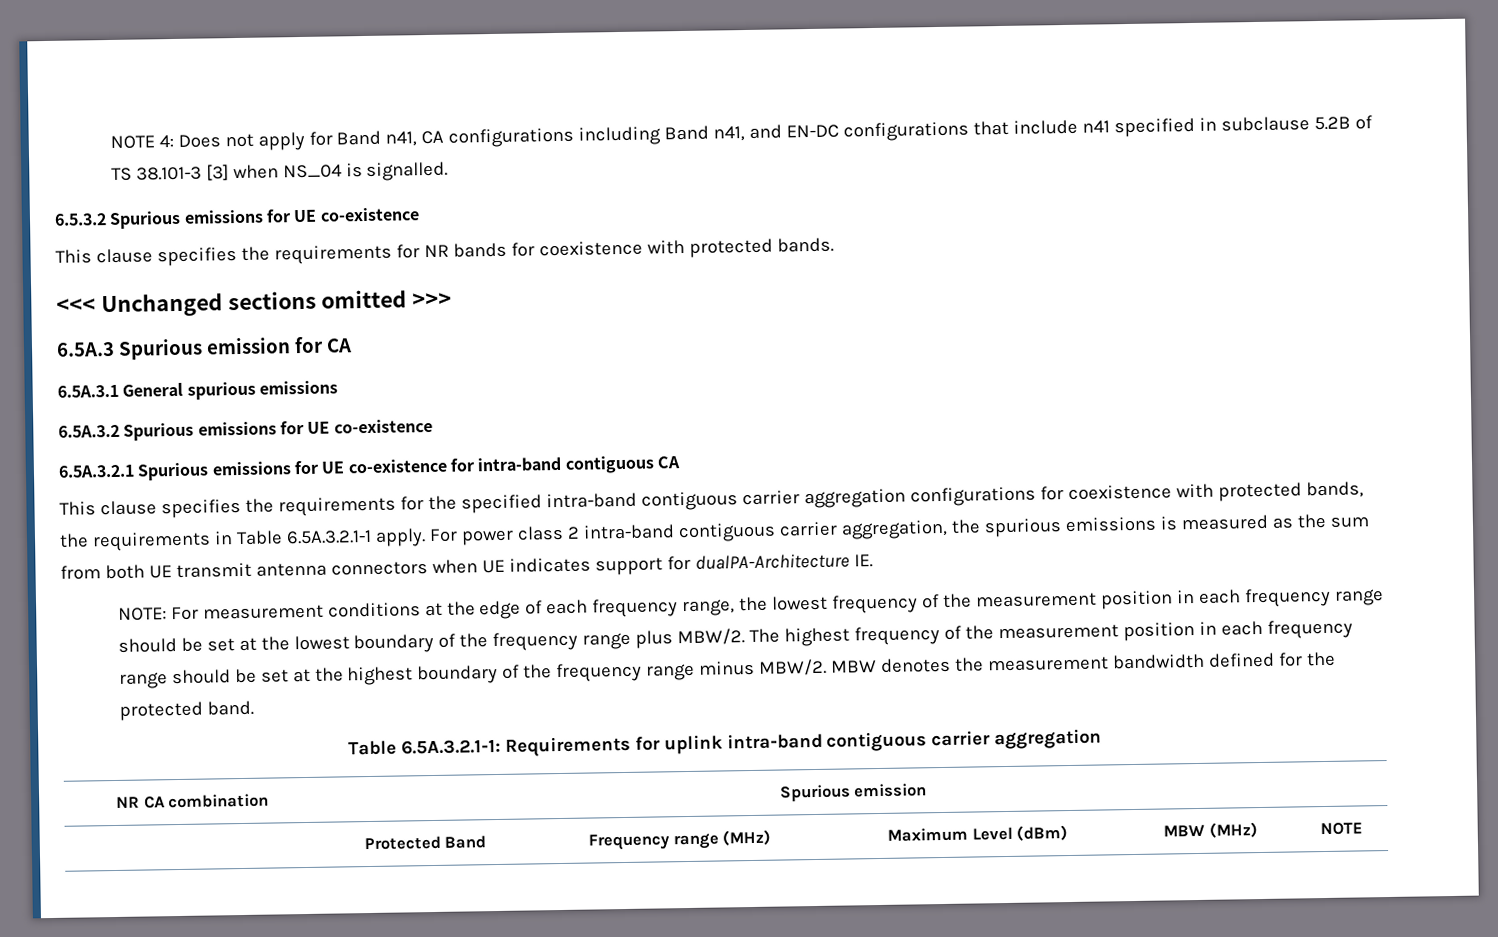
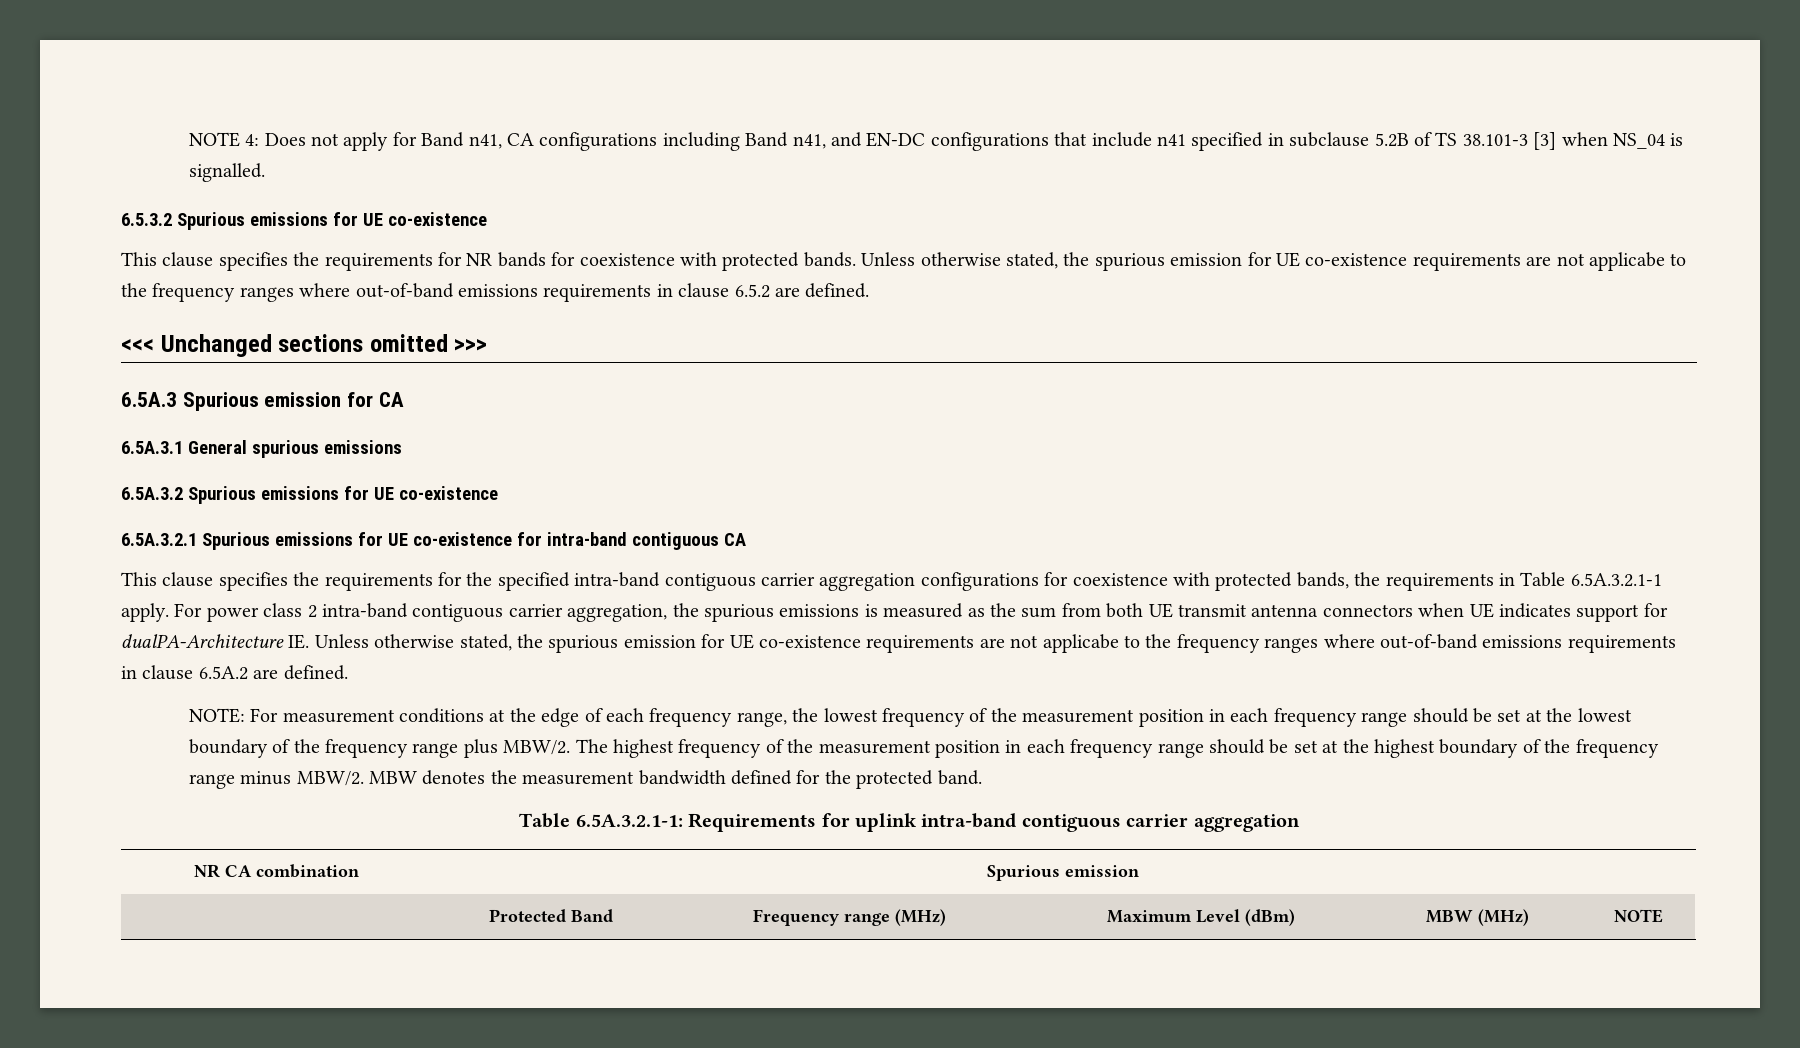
(834, 245) none -> [861,252,1687,271] [121,283,870,302] Unless otherwise stated, the spurious emission for UE co-existence requirements are not applicabe to the frequency ranges where out-of-band emissions requirements in clause 6.5.2 are defined.
(873, 561) none -> [314,634,1676,653] [121,665,348,680] Unless otherwise stated, the spurious emission for UE co-existence requirements are not applicabe to the frequency ranges where out-of-band emissions requirements in clause 6.5A.2 are defined.

